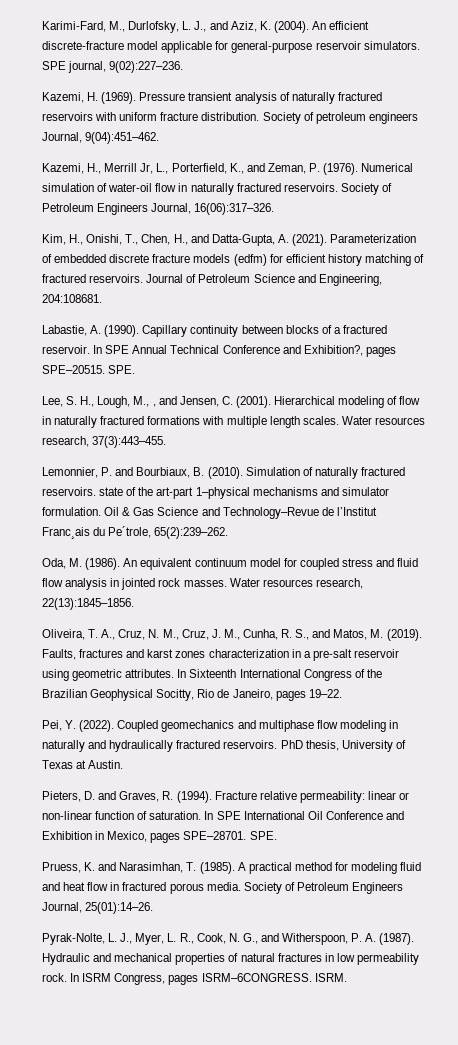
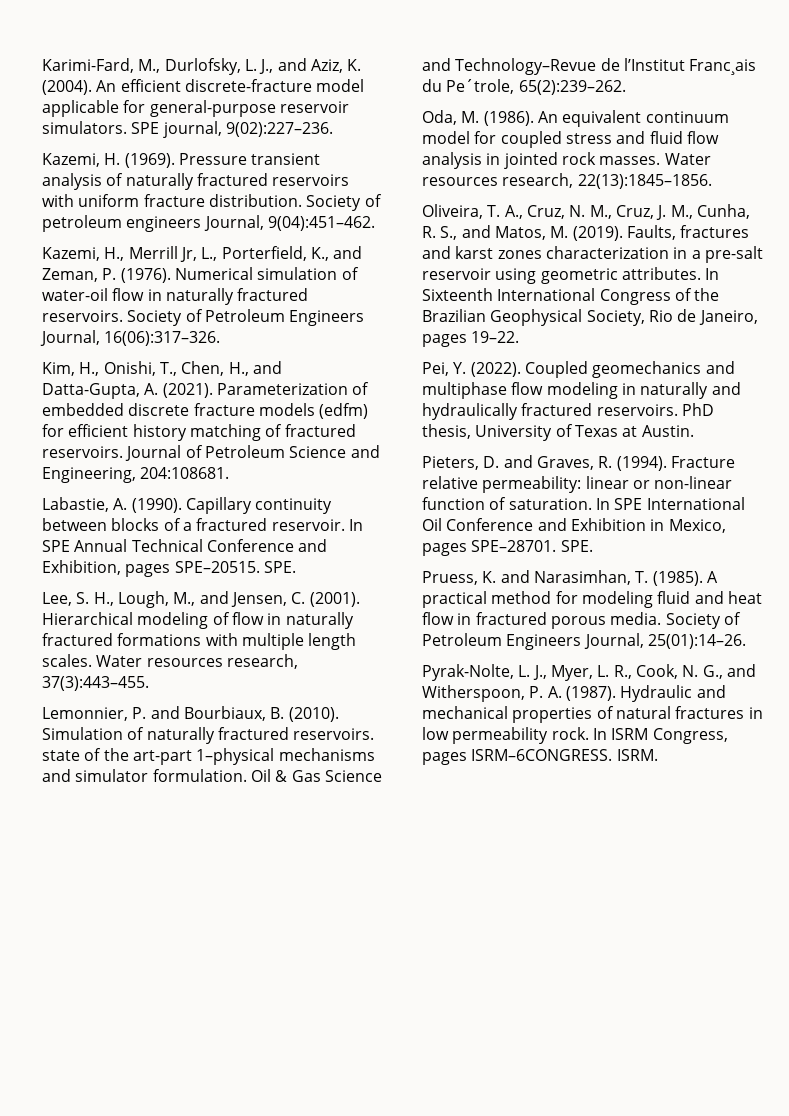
[303,345,363,356] Exhibition?, -> [42,560,121,575] Exhibition,
[152,404,156,407] , -> (196, 599) none
[156,689,195,701] Socitty, -> [586,310,645,326] Society,

